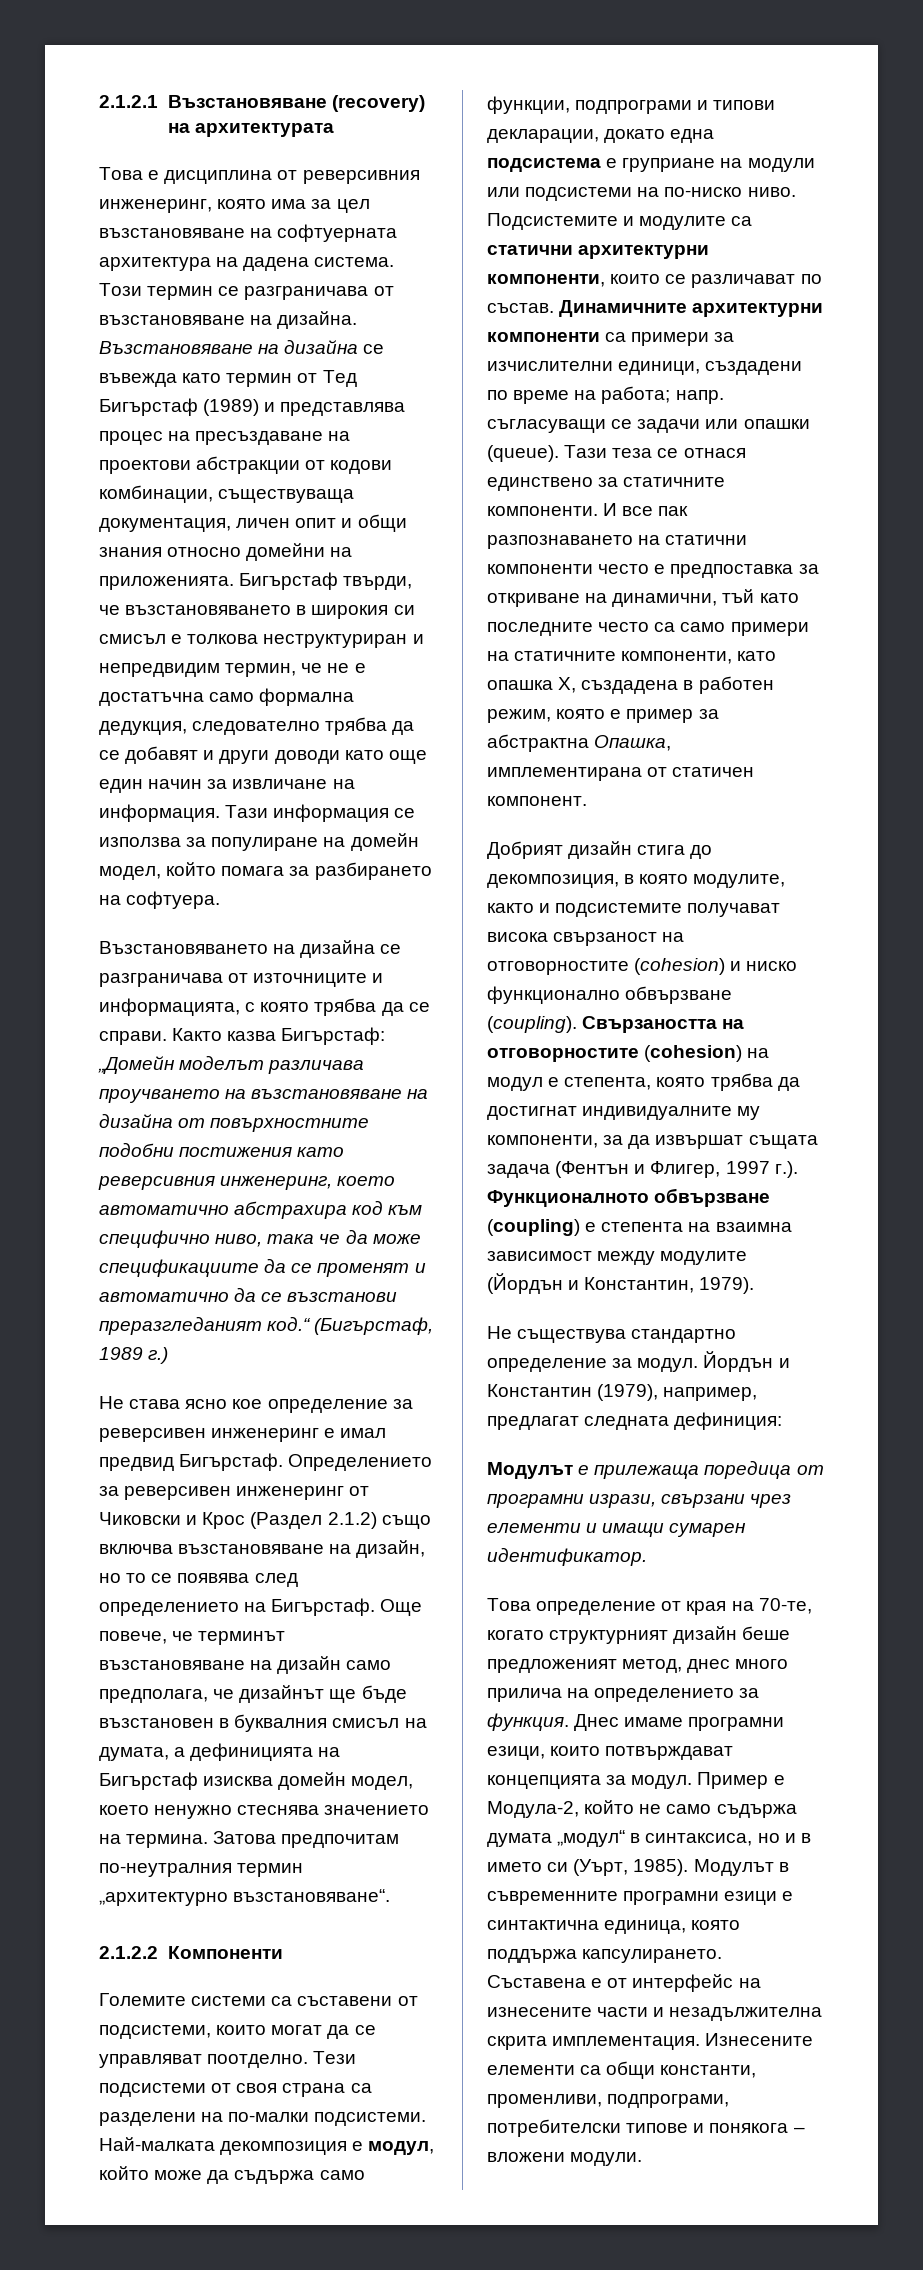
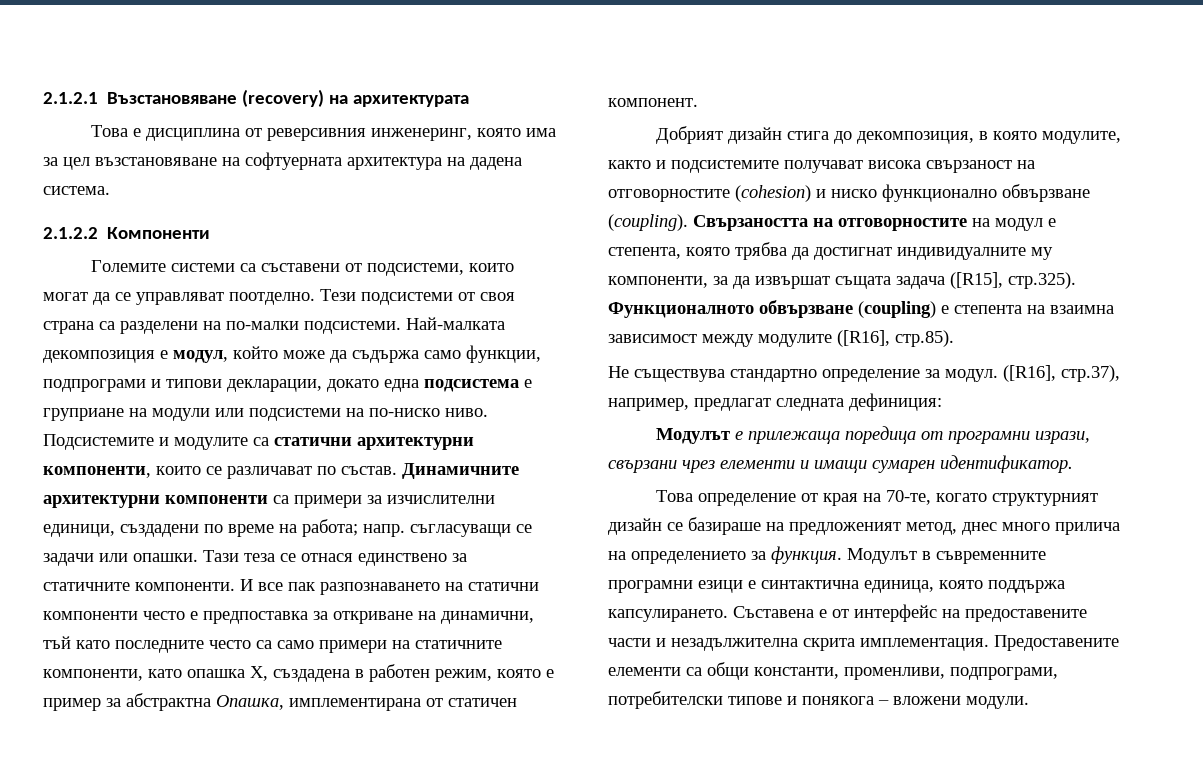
[99,283,394,300] [99,311,358,329] [99,339,385,354] [99,370,357,387] [99,398,406,416] [99,431,351,445] [99,456,393,474] [99,485,355,503] [99,514,407,532] [99,543,353,561] [99,572,413,590] [99,605,415,619] [99,634,424,648] [99,663,366,677] [99,688,355,706] [99,717,415,735] [99,746,427,764] [99,779,355,793] [99,804,416,822] [99,833,419,851] [99,862,432,880] [99,891,221,909] [99,940,402,958] [99,973,384,987] [99,998,430,1016] [99,1027,386,1045] [98,1055,365,1074] [99,1089,429,1103] [99,1113,370,1132] [99,1142,345,1157] [98,1176,396,1190] [99,1200,423,1219] [99,1229,421,1248] [99,1258,426,1277] [99,1287,398,1302] [99,1316,434,1335] [99,1347,169,1364] [99,1396,413,1413] [99,1428,387,1442] [99,1453,433,1471] [99,1486,370,1500] [99,1512,431,1529] [99,1540,426,1558] [99,1573,298,1587] [99,1598,423,1616] [99,1631,286,1645] [99,1656,392,1674] [99,1685,407,1703] [99,1714,427,1732] [99,1743,341,1761] [99,1772,414,1790] [99,1805,430,1819] [99,1831,400,1848] [99,1863,304,1877] [99,1889,391,1906] Този термин се разграничава от възстановяване на дизайна. Възстановяване на дизайна се въвежда като термин от Тед Бигърстаф (1989) и представлява процес на пресъздаване на проектови абстракции от кодови комбинации, съществуваща документация, личен опит и общи знания относно домейни на приложенията. Бигърстаф твърди, че възстановяването в широкия си смисъл е толкова неструктуриран и непредвидим термин, че не е достатъчна само формална дедукция, следователно трябва да се добавят и други доводи като още един начин за извличане на информация. Тази информация се използва за популиране на домейн модел, който помага за разбирането на софтуера. // Възстановяването на дизайна се разграничава от източниците и информацията, с която трябва да се справи. Както казва Бигърстаф: „Домейн моделът различава проучването на възстановяване на дизайна от повърхностните подобни постижения като реверсивния инженеринг, което автоматично абстрахира код към специфично ниво, така че да може спецификациите да се променят и автоматично да се възстанови преразгледаният код.“ (Бигърстаф, 1989 г.) // Не става ясно кое определение за реверсивен инженеринг е имал предвид Бигърстаф. Определението за реверсивен инженеринг от Чиковски и Крос (Раздел 2.1.2) също включва възстановяване на дизайн, но то се появява след определението на Бигърстаф. Още повече, че терминът възстановяване на дизайн само предполага, че дизайнът ще бъде възстановен в буквалния смисъл на думата, а дефиницията на Бигърстаф изисква домейн модел, което ненужно стеснява значението на термина. Затова предпочитам по-неутралния термин „архитектурно възстановяване“. -> (110, 190) none
[743,419,810,429] [487,445,559,462] опашки (queue). -> [133,553,198,562] опашки.
[644,1045,743,1062] (cohesion) -> (967, 224) none
[555,1161,798,1178] (Фентън и Флигер, 1997 г.). -> [950,272,1076,289] ([R15], стр.325).
[487,1273,755,1294] (Йордън и Константин, 1979). -> [837,330,954,347] ([R16], стр.85).
[703,1351,790,1372] [487,1384,659,1401] Йордън и Константин (1979), -> [1003,365,1120,382] ([R16], стр.37),
[742,1626,791,1640] беше -> [667,517,784,535] се базираше на
[574,1714,785,1731] [487,1746,734,1760] [487,1772,785,1789] [487,1800,797,1818] [487,1830,811,1847] [487,1859,689,1876] Днес имаме програмни езици, които потвърждават концепцията за модул. Пример е Модула-2, който не само съдържа думата „модул“ в синтаксиса, но и в името си (Уърт, 1985). -> (842, 555) none
[487,2007,592,2017] изнесените -> [965,609,1087,622] предоставените
[705,2033,814,2046] Изнесените -> [994,635,1119,651] Предоставените

